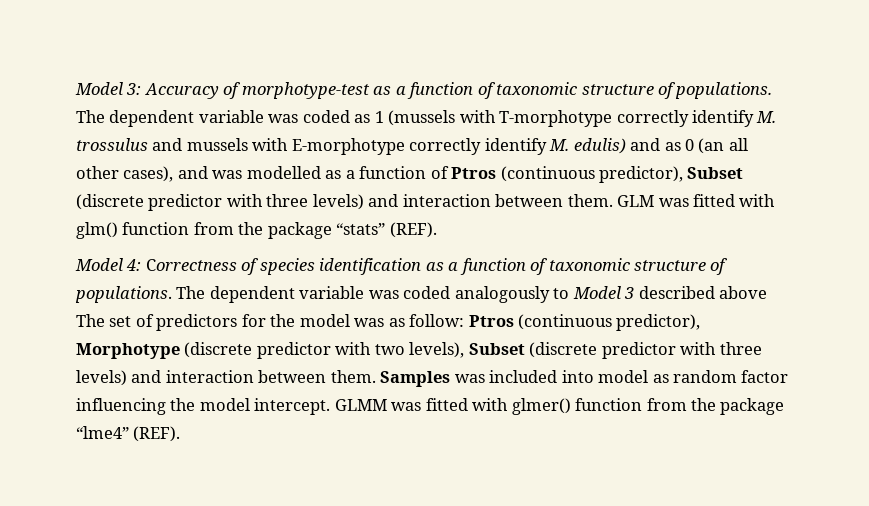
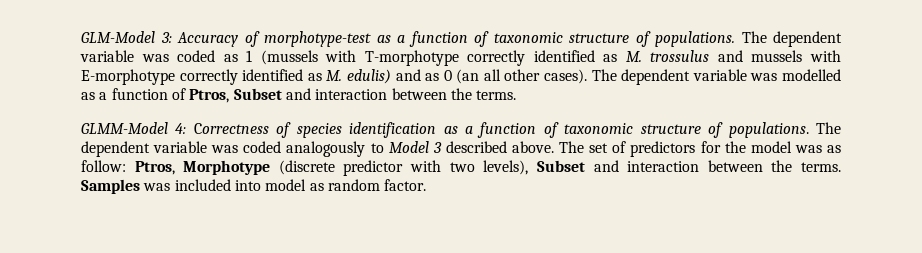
[75,82,123,95] Model -> [81,31,155,43] GLM-Model
[692,110,755,127] identify -> [533,50,618,62] identified as
[484,138,547,155] identify -> [242,69,322,81] identified as
[123,166,208,182] cases), and -> [544,69,747,85] cases). The dependent variable
[451,166,744,183] [76,194,776,211] [76,222,437,239] [75,258,123,271] Ptros (continuous predictor), Subset (discrete predictor with three levels) and interaction between them. GLM was fitted with glm() function from the package “stats” (REF). // Model -> [189,88,517,103] [81,122,168,134] Ptros, Subset and interaction between the terms. // GLMM-Model
[719,286,768,299] above -> [511,141,554,153] above.
[468,314,701,331] Ptros (continuous predictor), -> [134,161,175,175] Ptros,
[529,342,762,359] [76,370,376,386] (discrete predictor with three levels) and interaction between them. -> [593,160,842,172] and interaction between the terms.
[741,370,789,383] [76,398,785,415] [76,426,181,442] factor influencing the model intercept. GLMM was fitted with glmer() function from the package “lme4” (REF). -> [384,179,427,191] factor.

